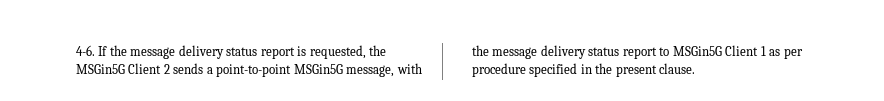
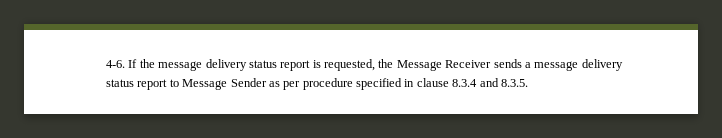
[75,63,422,77] [471,45,489,56] MSGin5G Client 2 sends a point-to-point MSGin5G message, with the -> [396,59,531,71] Message Receiver sends a
[672,45,766,56] MSGin5G Client 1 -> [182,78,267,90] Message Sender
[595,63,696,77] the present clause. -> [416,78,528,87] clause 8.3.4 and 8.3.5.

